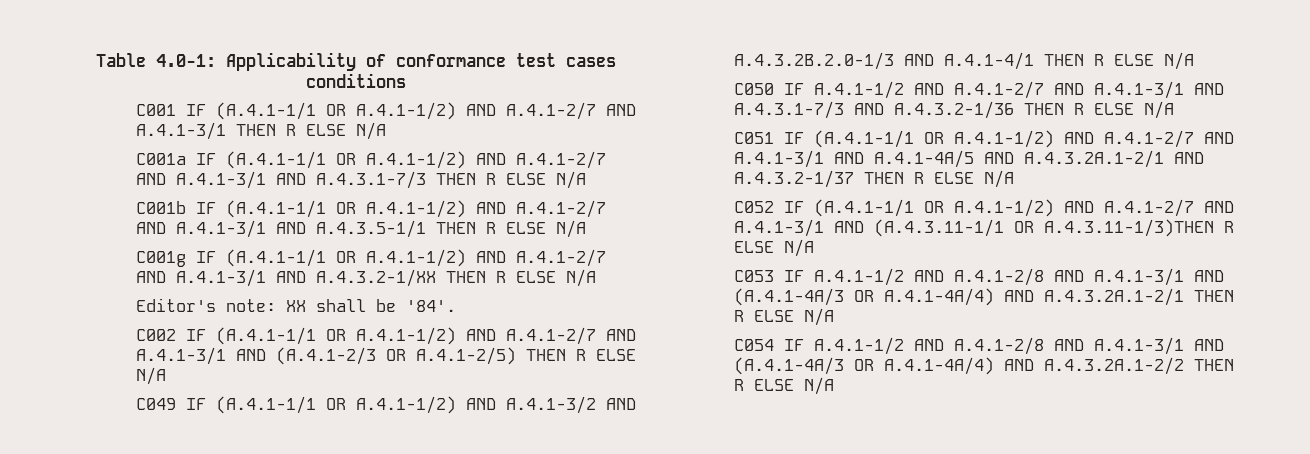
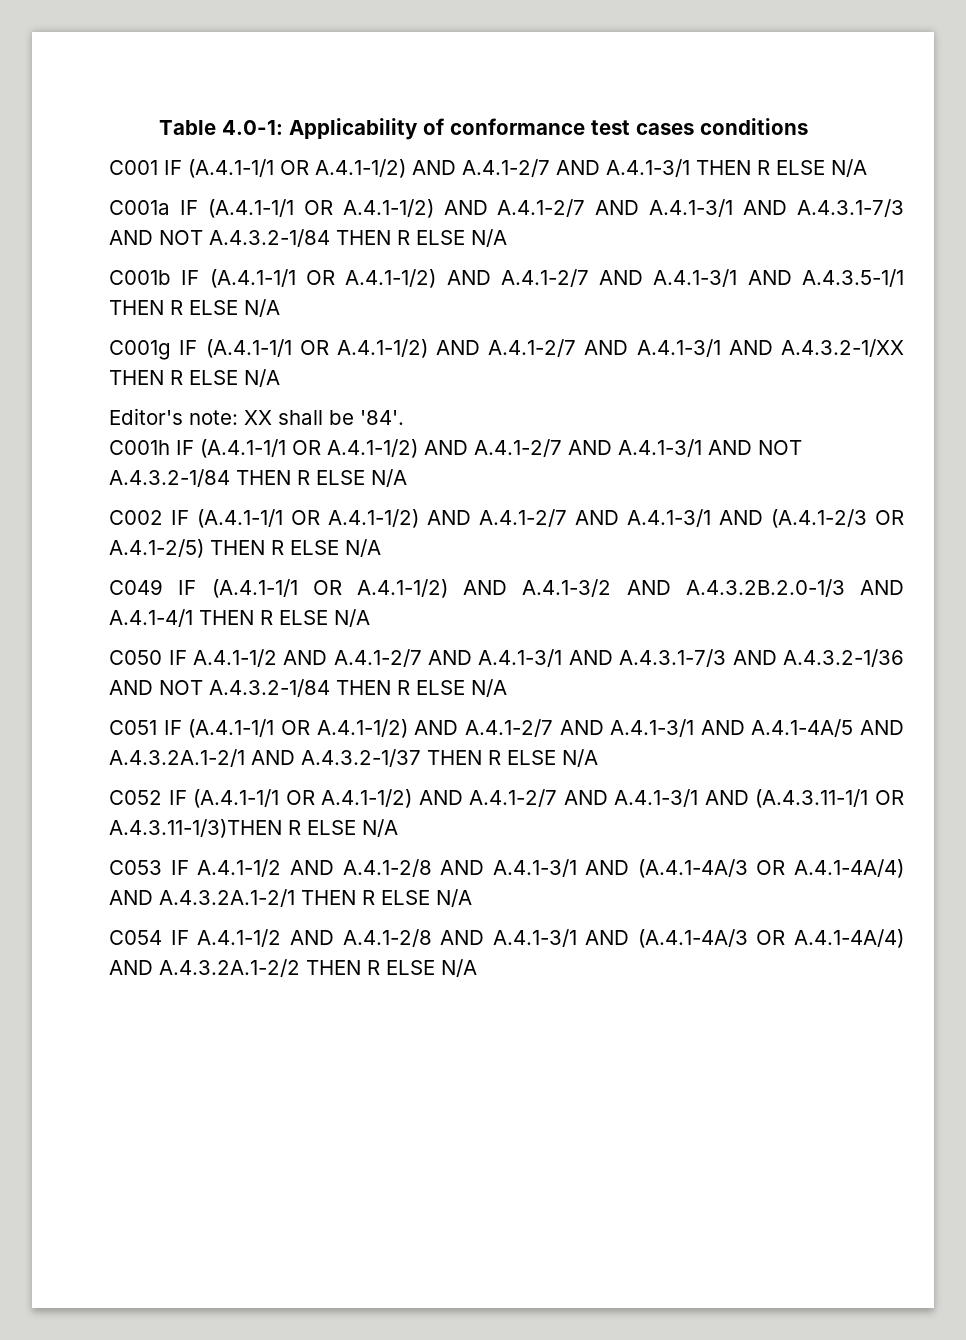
(426, 180) none -> [109,229,331,247] AND NOT A.4.3.2-1/84
(456, 306) none -> [109,439,803,458] [109,469,408,487] // C001h IF (A.4.1-1/1 OR A.4.1-1/2) AND A.4.1-2/7 AND A.4.1-3/1 AND NOT A.4.3.2-1/84 THEN R ELSE N/A
(1014, 110) none -> [109,679,331,697] AND NOT A.4.3.2-1/84

